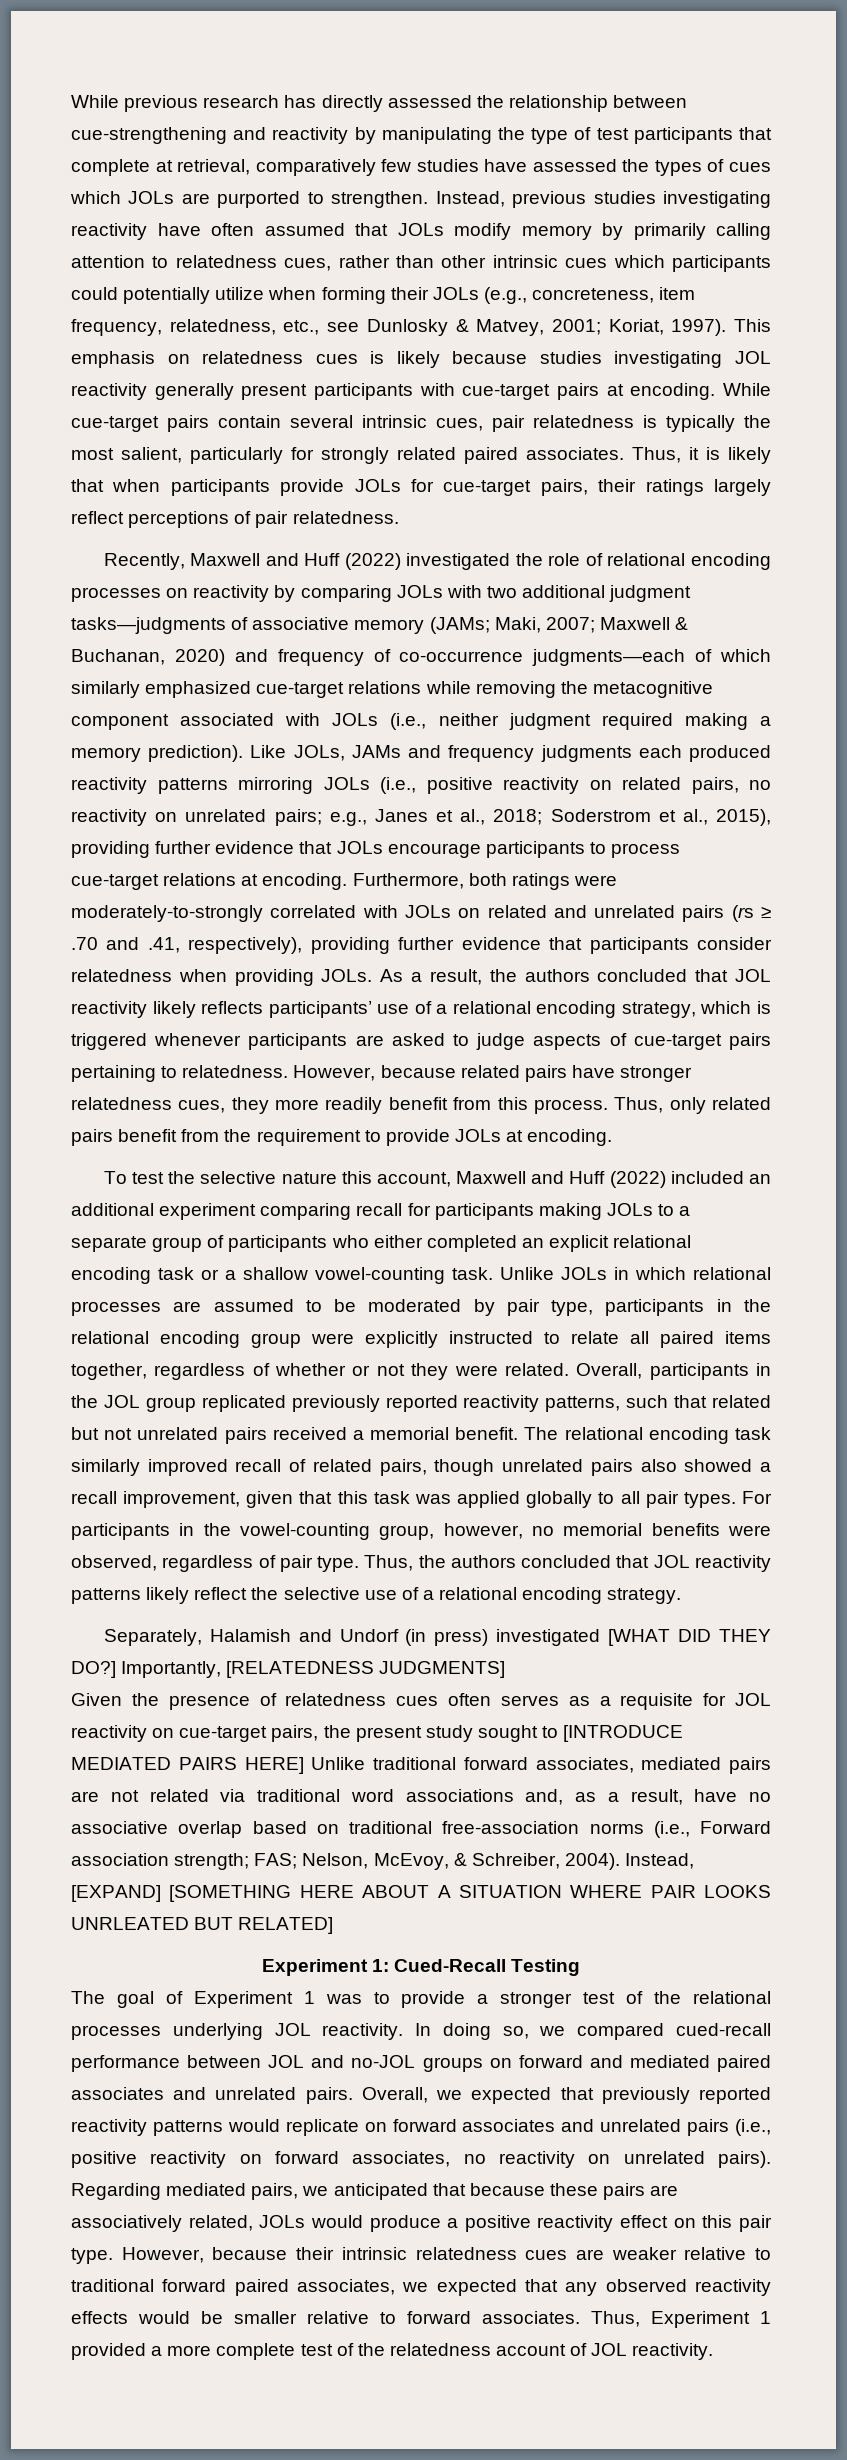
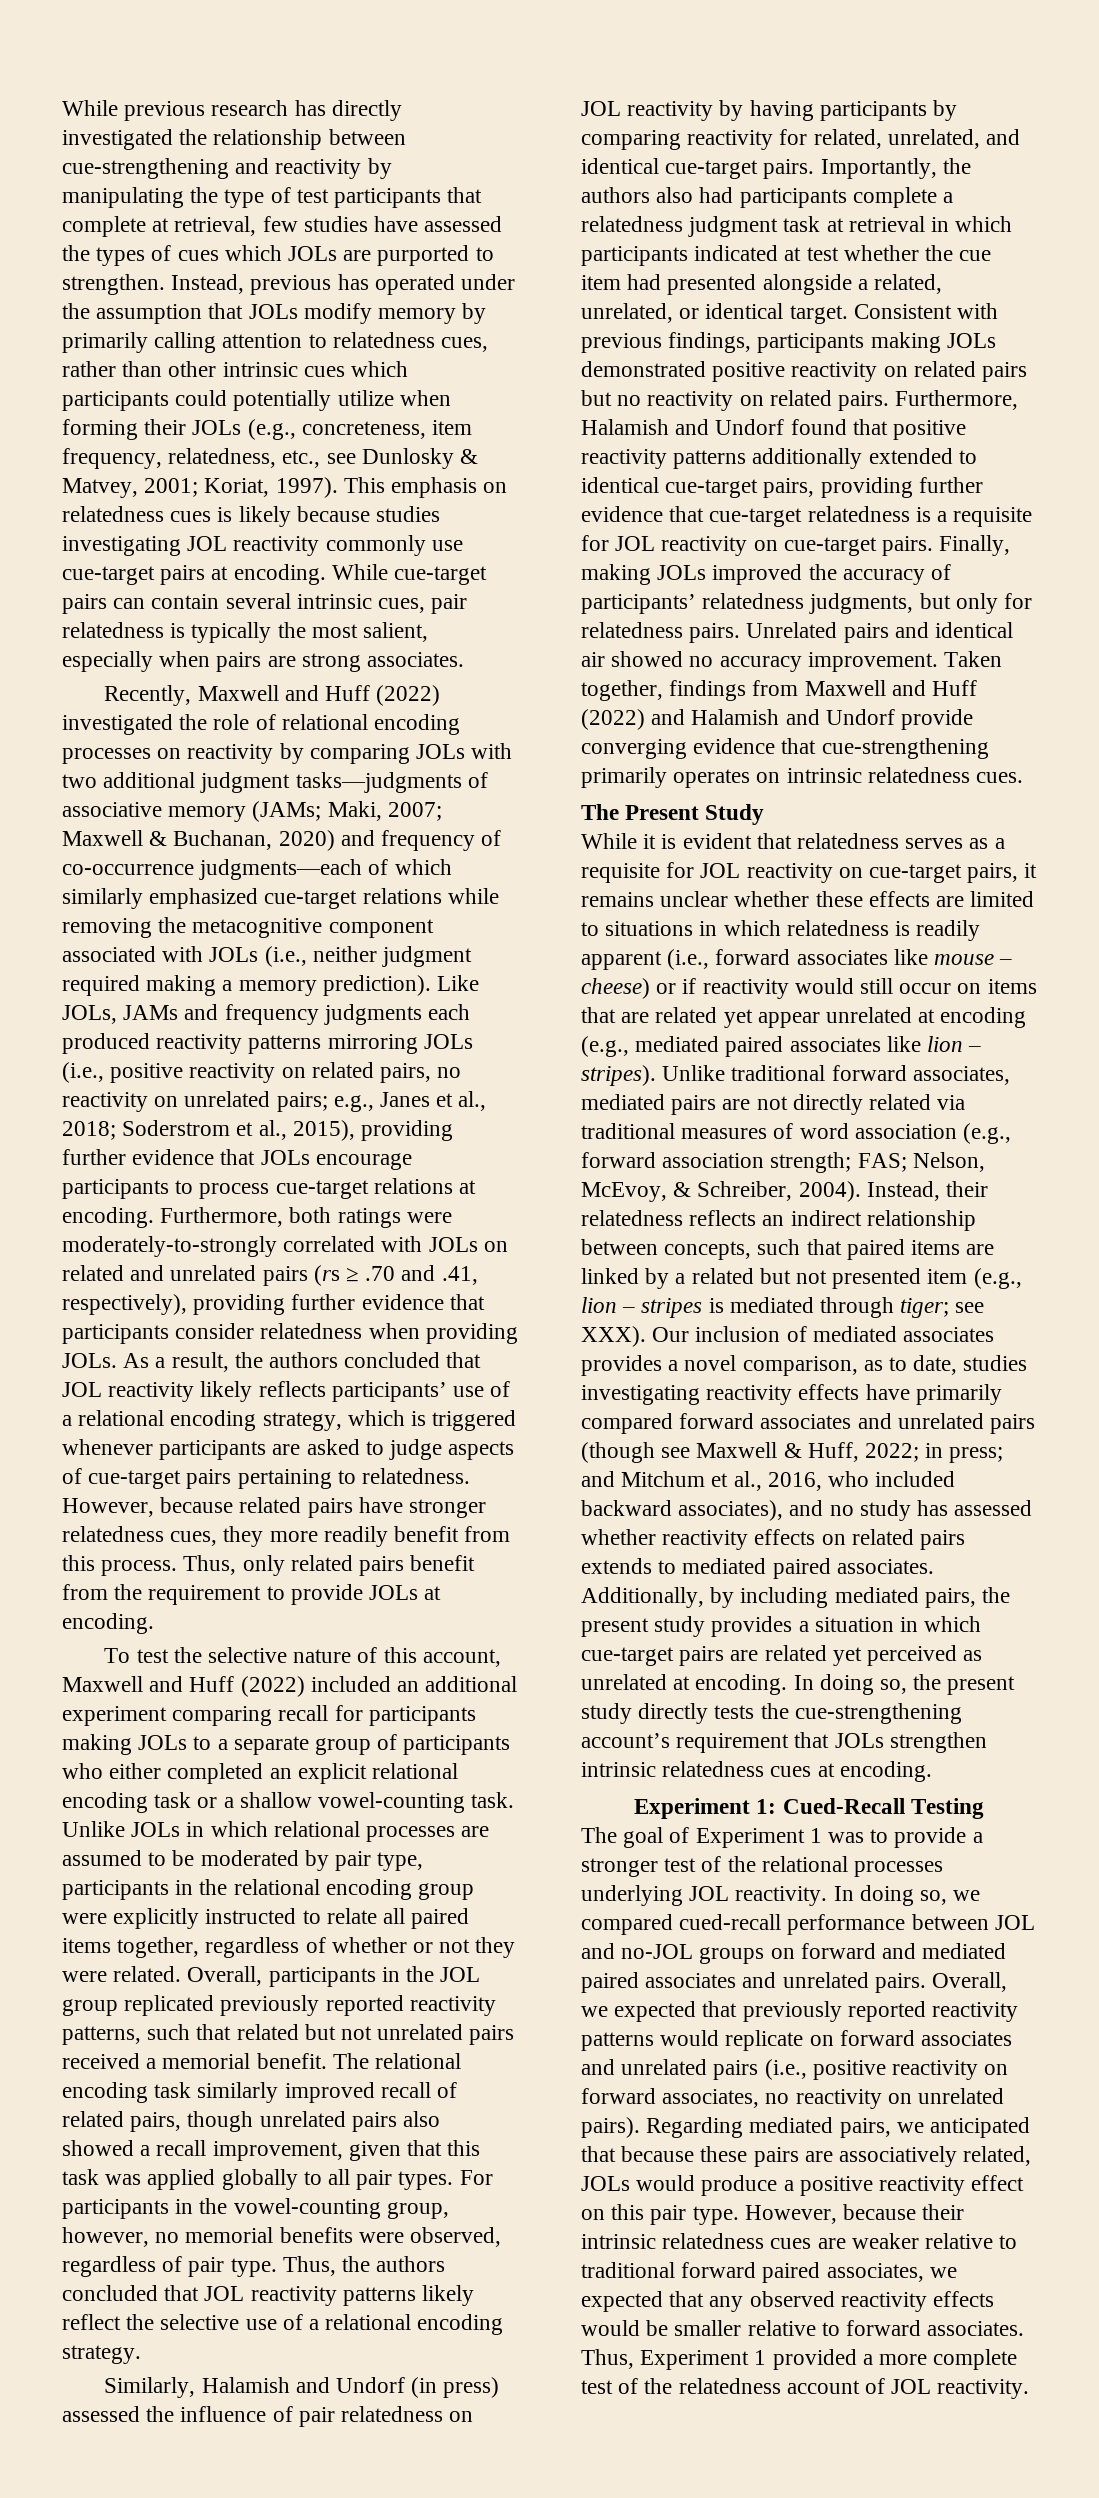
[387,95,472,108] assessed -> [62,129,173,150] investigated
[255,159,376,176] comparatively -> (257, 226) none
[593,191,772,208] [71,223,345,240] studies investigating reactivity have often assumed -> [337,274,516,295] [62,303,203,324] has operated under the assumption
[154,383,455,400] generally present participants with -> [325,535,463,556] commonly use
(209, 423) none -> [113,598,146,609] can
[190,447,771,464] [71,479,771,496] [71,511,399,528] particularly for strongly related paired associates. Thus, it is likely that when participants provide JOLs for cue-target pairs, their ratings largely reflect perceptions of pair relatedness. -> [62,651,465,672] especially when pairs are strong associates.
(337, 1178) none -> [357,1647,378,1663] of
[103,1629,202,1646] Separately, -> [104,2377,196,2398] Similarly,
[496,1629,772,1646] [71,1661,506,1678] [71,1693,491,1710] investigated [WHAT DID THEY DO?] Importantly, [RELATEDNESS JUDGMENTS] // Given the presence of relatedness cues often -> [62,2406,474,2427] [581,100,958,121] [581,129,1021,150] [581,158,971,179] [581,187,954,208] [581,216,1013,237] [581,245,992,266] [581,274,943,295] [581,303,999,324] [581,332,996,353] [581,361,1028,382] [581,390,1019,411] [581,419,967,440] [581,448,977,469] [581,477,983,498] [581,506,1033,527] [581,535,1011,556] [581,564,952,585] [581,593,1033,614] [581,622,1014,643] [581,651,1003,672] [581,680,978,701] [581,709,974,730] [581,738,989,759] [581,767,1024,788] [581,804,765,825] [581,833,900,849] assessed the influence of pair relatedness on JOL reactivity by having participants by comparing reactivity for related, unrelated, and identical cue-target pairs. Importantly, the authors also had participants complete a relatedness judgment task at retrieval in which participants indicated at test whether the cue item had presented alongside a related, unrelated, or identical target. Consistent with previous findings, participants making JOLs demonstrated positive reactivity on related pairs but no reactivity on related pairs. Furthermore, Halamish and Undorf found that positive reactivity patterns additionally extended to identical cue-target pairs, providing further evidence that cue-target relatedness is a requisite for JOL reactivity on cue-target pairs. Finally, making JOLs improved the accuracy of participants’ relatedness judgments, but only for relatedness pairs. Unrelated pairs and identical air showed no accuracy improvement. Taken together, findings from Maxwell and Huff (2022) and Halamish and Undorf provide converging evidence that cue-strengthening primarily operates on intrinsic relatedness cues. // The Present Study // While it is evident that relatedness
[323,1725,684,1742] [71,1757,304,1774] the present study sought to [INTRODUCE MEDIATED PAIRS HERE] -> [1024,863,1038,878] [581,891,1035,907] [581,920,981,941] [581,949,1013,970] [581,978,1037,999] [581,1007,1027,1028] [581,1036,982,1057] [581,1065,656,1086] it remains unclear whether these effects are limited to situations in which relatedness is readily apparent (i.e., forward associates like mouse – cheese) or if reactivity would still occur on items that are related yet appear unrelated at encoding (e.g., mediated paired associates like lion – stripes).
(139, 1796) none -> [792,1094,863,1115] directly
[350,1789,771,1805] [71,1821,771,1838] word associations and, as a result, have no associative overlap based on traditional free-association norms (i.e., Forward -> [681,1123,1012,1144] [581,1152,656,1168] measures of word association (e.g., forward
[71,1885,771,1902] [71,1917,334,1934] [EXPAND] [SOMETHING HERE ABOUT A SITUATION WHERE PAIR LOOKS UNRLEATED BUT RELATED] -> [946,1181,989,1197] [581,1210,976,1231] [581,1239,995,1260] [581,1268,1022,1289] [581,1297,985,1318] [581,1326,995,1347] [581,1355,1028,1376] [581,1384,1002,1405] [581,1413,1036,1434] [581,1442,1004,1463] [581,1471,956,1491] [581,1500,1033,1521] [581,1529,966,1550] [581,1558,934,1579] [581,1587,1011,1608] [581,1616,982,1637] [581,1645,983,1666] [581,1674,1016,1695] [581,1703,962,1724] [581,1732,987,1753] [581,1761,932,1782] their relatedness reflects an indirect relationship between concepts, such that paired items are linked by a related but not presented item (e.g., lion – stripes is mediated through tiger; see XXX). Our inclusion of mediated associates provides a novel comparison, as to date, studies investigating reactivity effects have primarily compared forward associates and unrelated pairs (though see Maxwell & Huff, 2022; in press; and Mitchum et al., 2016, who included backward associates), and no study has assessed whether reactivity effects on related pairs extends to mediated paired associates. Additionally, by including mediated pairs, the present study provides a situation in which cue-target pairs are related yet perceived as unrelated at encoding. In doing so, the present study directly tests the cue-strengthening account’s requirement that JOLs strengthen intrinsic relatedness cues at encoding.

